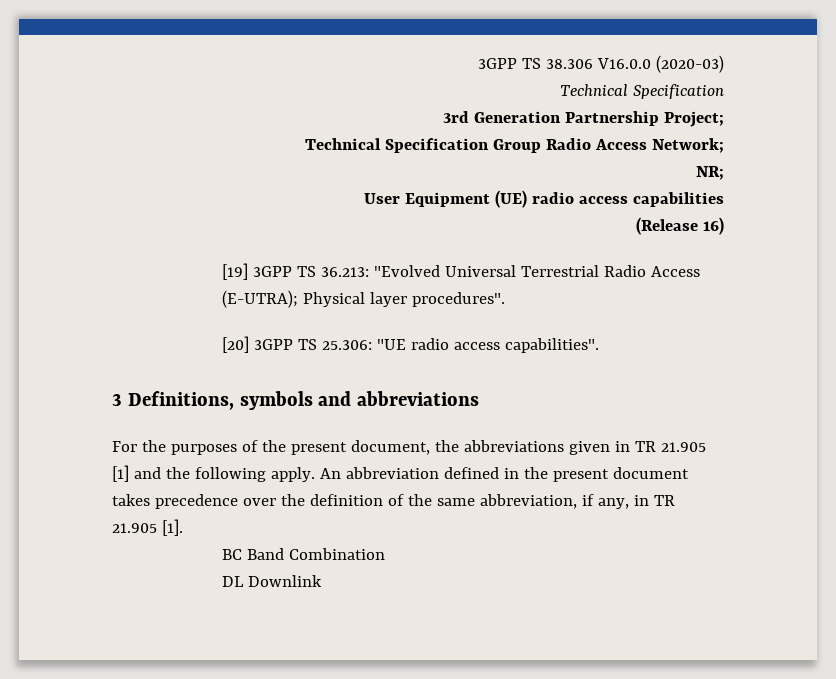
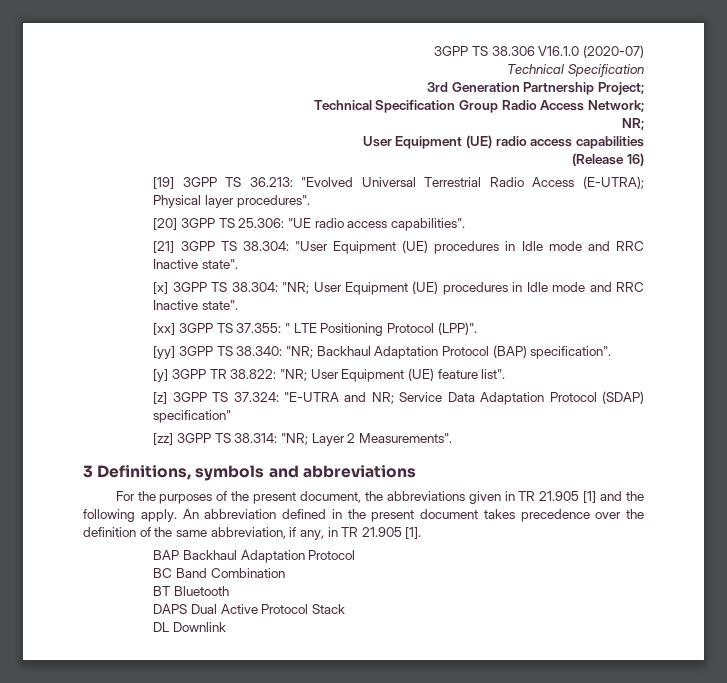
[597,55,724,73] V16.0.0 (2020-03) -> [538,45,644,58] V16.1.0 (2020-07)
(600, 345) none -> [153,240,644,254] [153,259,239,269] [153,281,645,295] [153,300,239,310] [153,322,477,336] [153,345,612,359] [153,368,506,382] [153,391,645,405] [153,410,232,423] [153,433,452,446] // [21] 3GPP TS 38.304: "User Equipment (UE) procedures in Idle mode and RRC Inactive state". // [x] 3GPP TS 38.304: "NR; User Equipment (UE) procedures in Idle mode and RRC Inactive state". // [xx] 3GPP TS 37.355: " LTE Positioning Protocol (LPP)". // [yy] 3GPP TS 38.340: "NR; Backhaul Adaptation Protocol (BAP) specification". // [y] 3GPP TR 38.822: "NR; User Equipment (UE) feature list". // [z] 3GPP TS 37.324: "E-UTRA and NR; Service Data Adaptation Protocol (SDAP) specification" // [zz] 3GPP TS 38.314: "NR; Layer 2 Measurements".
(183, 527) none -> [153,550,356,563] // BAP Backhaul Adaptation Protocol
(386, 554) none -> [153,586,230,596] [153,604,345,614] // BT Bluetooth // DAPS Dual Active Protocol Stack

